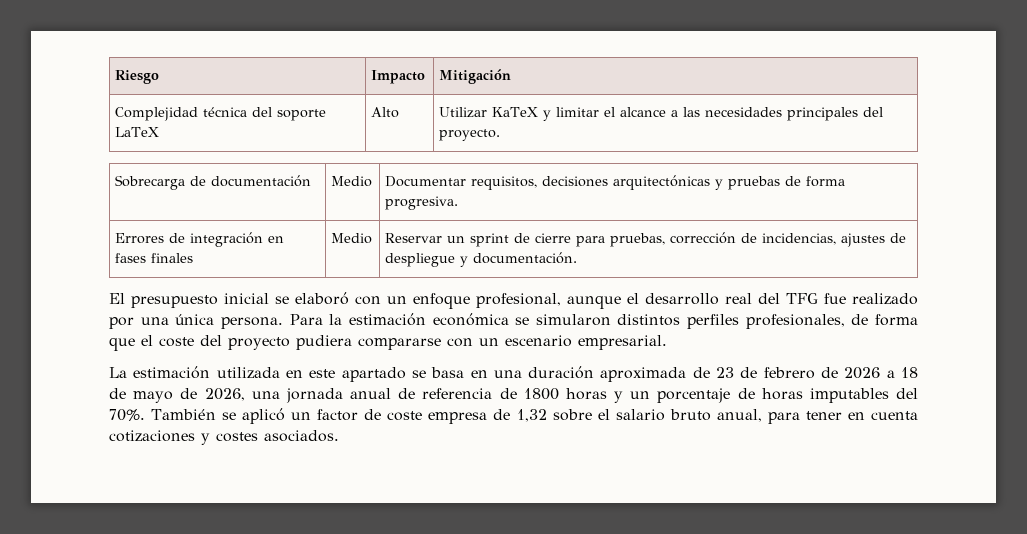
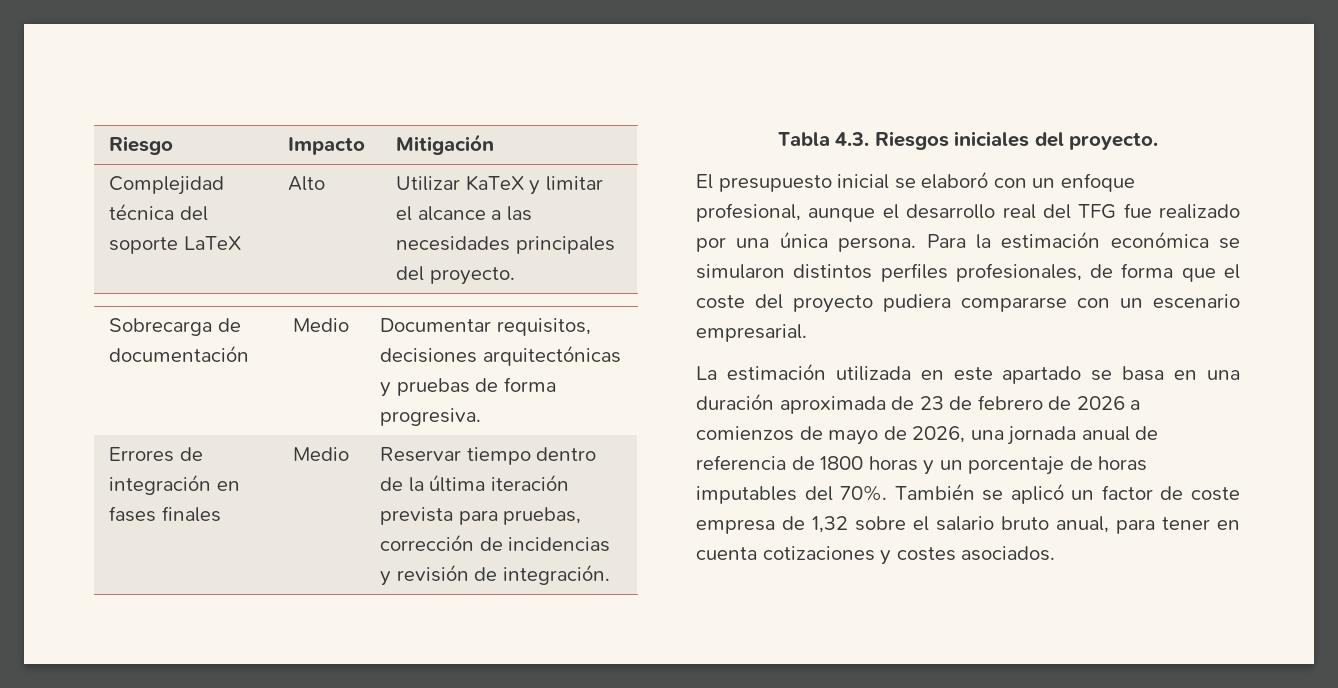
[447,232,907,247] [385,252,578,267] un sprint de cierre para pruebas, corrección de incidencias, ajustes de despliegue y documentación. -> [466,447,597,465] [380,474,569,492] [380,507,582,525] [380,534,611,552] [380,564,610,586] [777,131,1159,150] tiempo dentro de la última iteración prevista para pruebas, corrección de incidencias y revisión de integración. // Tabla 4.3. Riesgos iniciales del proyecto.
[900,367,918,378] 18 -> [696,426,794,441] comienzos

